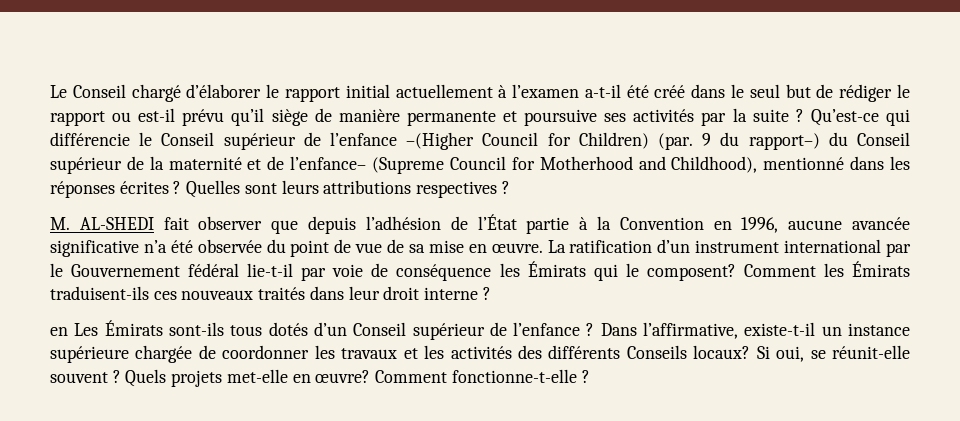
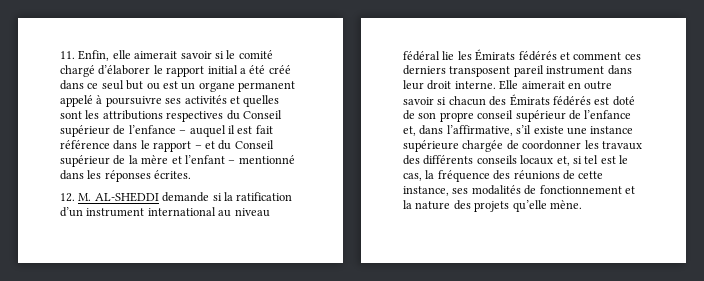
[50,84,126,98] Le Conseil -> [60,50,273,61] 11. Enfin, elle aimerait savoir si le comité
[395,84,621,98] actuellement à l’examen a-t-il -> [239,68,246,74] a
[731,84,745,98] le -> [87,83,99,89] ce
[816,84,910,102] [50,108,910,126] [50,132,820,150] de rédiger le rapport ou est-il prévu qu’il siège de manière permanente et poursuive ses activités par la suite ? Qu’est-ce qui différencie le Conseil supérieur de l’enfance –(Higher Council for Children) (par. 9 du rapport–) -> [146,81,295,92] [60,95,280,107] [60,110,282,122] [60,125,273,137] [60,140,215,152] ou est un organe permanent appelé à poursuivre ses activités et quelles sont les attributions respectives du Conseil supérieur de l’enfance – auquel il est fait référence dans le rapport – et
[168,156,911,174] [50,180,510,198] [50,214,910,234] [50,239,912,257] [50,261,911,281] [50,286,491,300] [50,320,842,340] maternité et de l’enfance– (Supreme Council for Motherhood and Childhood), mentionné dans les réponses écrites ? Quelles sont leurs attributions respectives ? // M. AL-SHEDI fait observer que depuis l’adhésion de l’État partie à la Convention en 1996, aucune avancée significative n’a été observée du point de vue de sa mise en œuvre. La ratification d’un instrument international par le Gouvernement fédéral lie-t-il par voie de conséquence les Émirats qui le composent? Comment les Émirats traduisent-ils ces nouveaux traités dans leur droit interne ? // en Les Émirats sont-ils tous dotés d’un Conseil supérieur de l’enfance ? Dans l’affirmative, existe-t-il un -> [141,155,295,164] [60,170,192,182] [60,192,293,202] [60,207,270,217] [403,49,641,61] [403,65,632,77] [403,80,613,90] [403,94,635,106] [403,110,632,122] [403,125,587,136] mère et l’enfant – mentionné dans les réponses écrites. // 12. M. AL-SHEDDI demande si la ratification d’un instrument international au niveau fédéral lie les Émirats fédérés et comment ces derniers transposent pareil instrument dans leur droit interne. Elle aimerait en outre savoir si chacun des Émirats fédérés est doté de son propre conseil supérieur de l’enfance et, dans l’affirmative, s’il existe une
[403,345,910,362] [50,369,590,387] et les activités des différents Conseils locaux? Si oui, se réunit-elle souvent ? Quels projets met-elle en œuvre? Comment fonctionne-t-elle ? -> [403,155,628,166] [403,170,604,182] [403,185,635,196] [403,200,582,212] des différents conseils locaux et, si tel est le cas, la fréquence des réunions de cette instance, ses modalités de fonctionnement et la nature des projets qu’elle mène.

